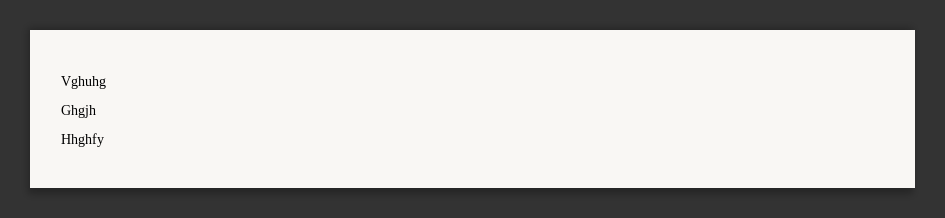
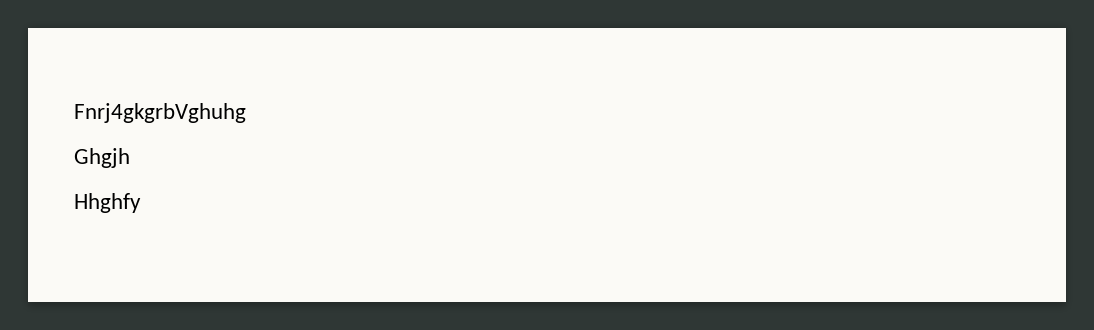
[61,76,106,89] Vghuhg -> [74,103,246,123] Fnrj4gkgrbVghuhg

